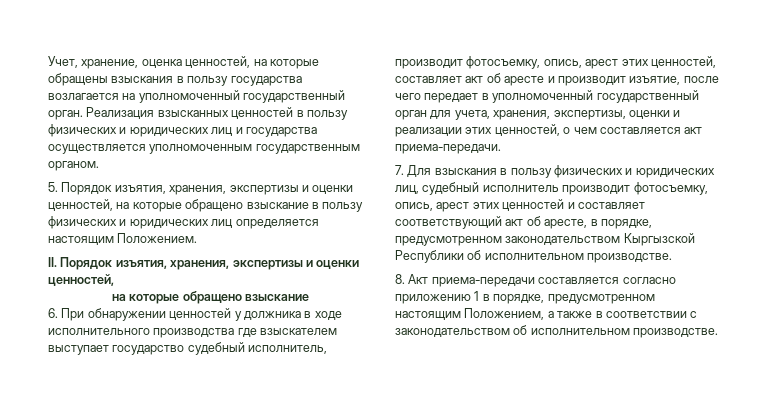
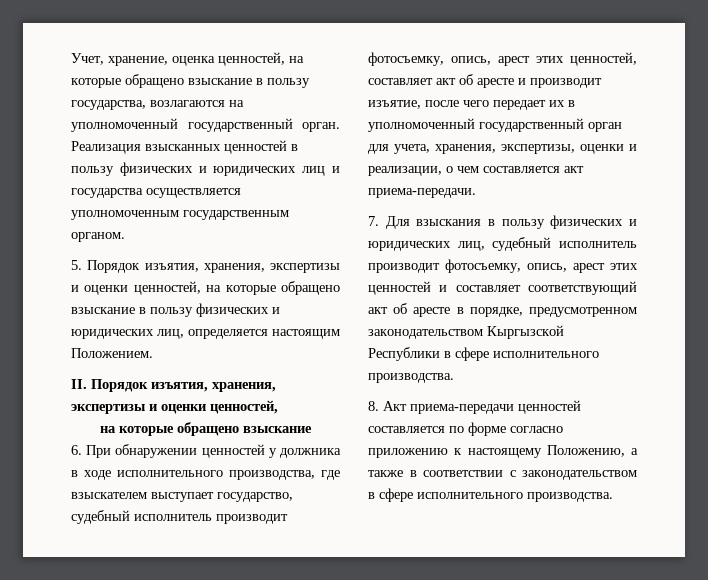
[48,73,302,86] [48,93,119,100] обращены взыскания в пользу государства возлагается -> [125,74,310,88] [71,100,225,110] обращено взыскание в пользу государства, возлагаются
[211,219,233,228] лиц -> [157,329,184,339] лиц,
[153,328,235,338] производства -> [229,470,315,480] производства,
[112,342,328,355] государство судебный исполнитель, -> [217,492,293,502] [71,510,212,524] государство, судебный исполнитель
(479, 98) none -> [549,100,565,107] их
[395,124,560,137] реализации этих ценностей, -> [368,166,442,176] реализации,
[544,219,588,229] аресте, -> [413,307,451,317] аресте
[467,250,673,263] об исполнительном производстве. -> [444,347,599,361] [368,373,454,383] в сфере исполнительного производства.
[538,277,676,284] [395,291,655,304] [395,308,545,320] составляется согласно приложению 1 в порядке, предусмотренном настоящим Положением, -> [518,400,581,414] [368,422,563,436] [368,445,625,458] ценностей составляется по форме согласно приложению к настоящему Положению,
[513,325,719,338] об исполнительном производстве. -> [368,488,613,502] в сфере исполнительного производства.

